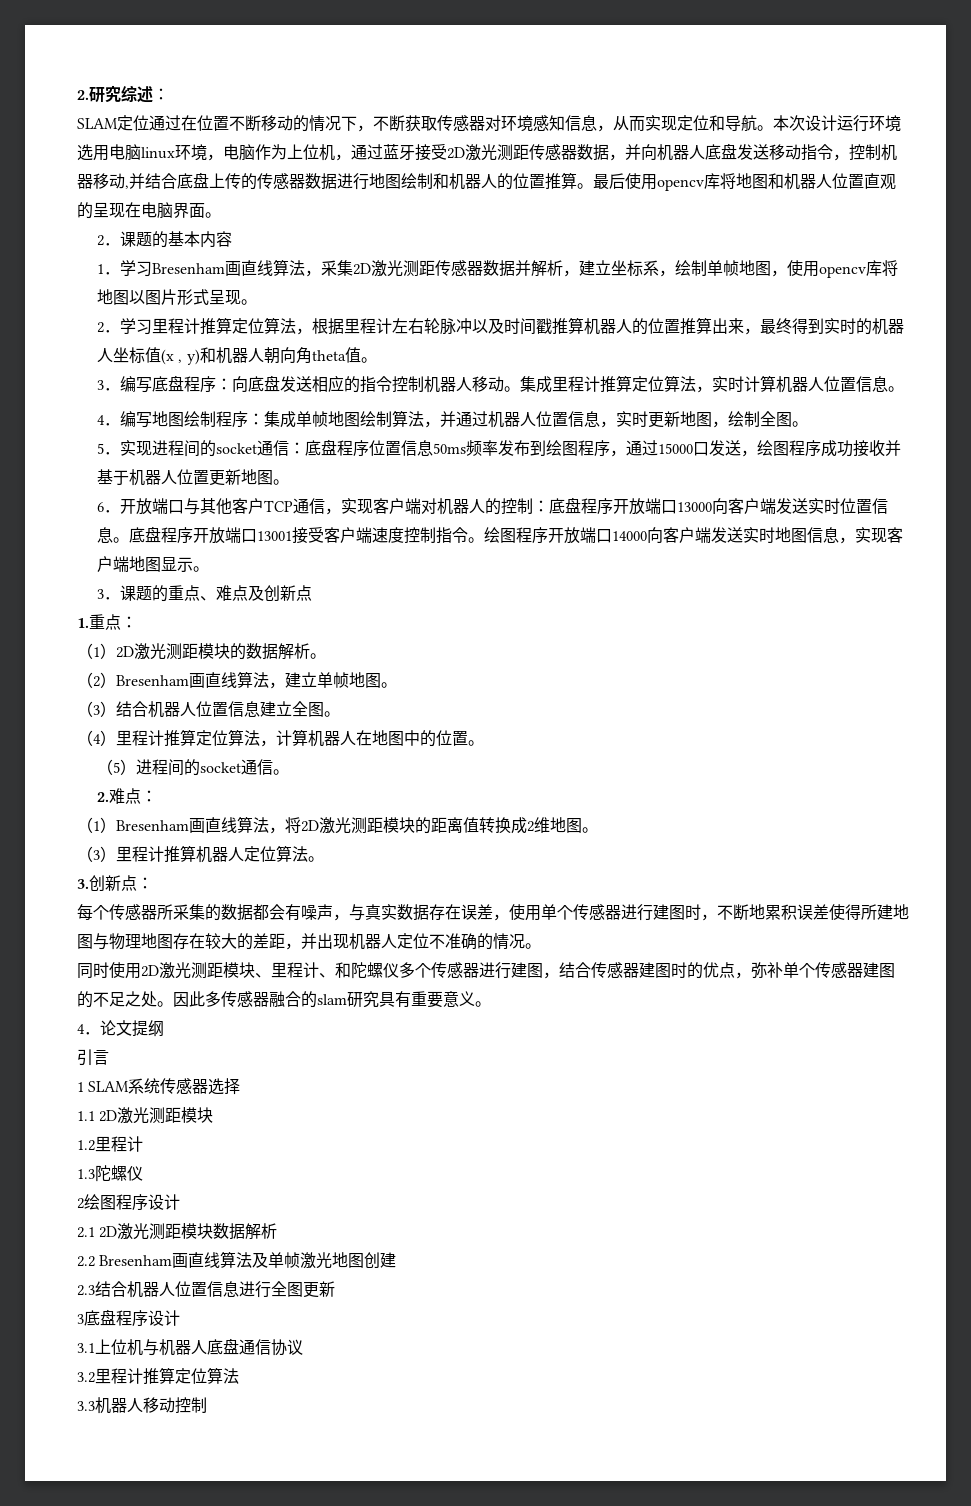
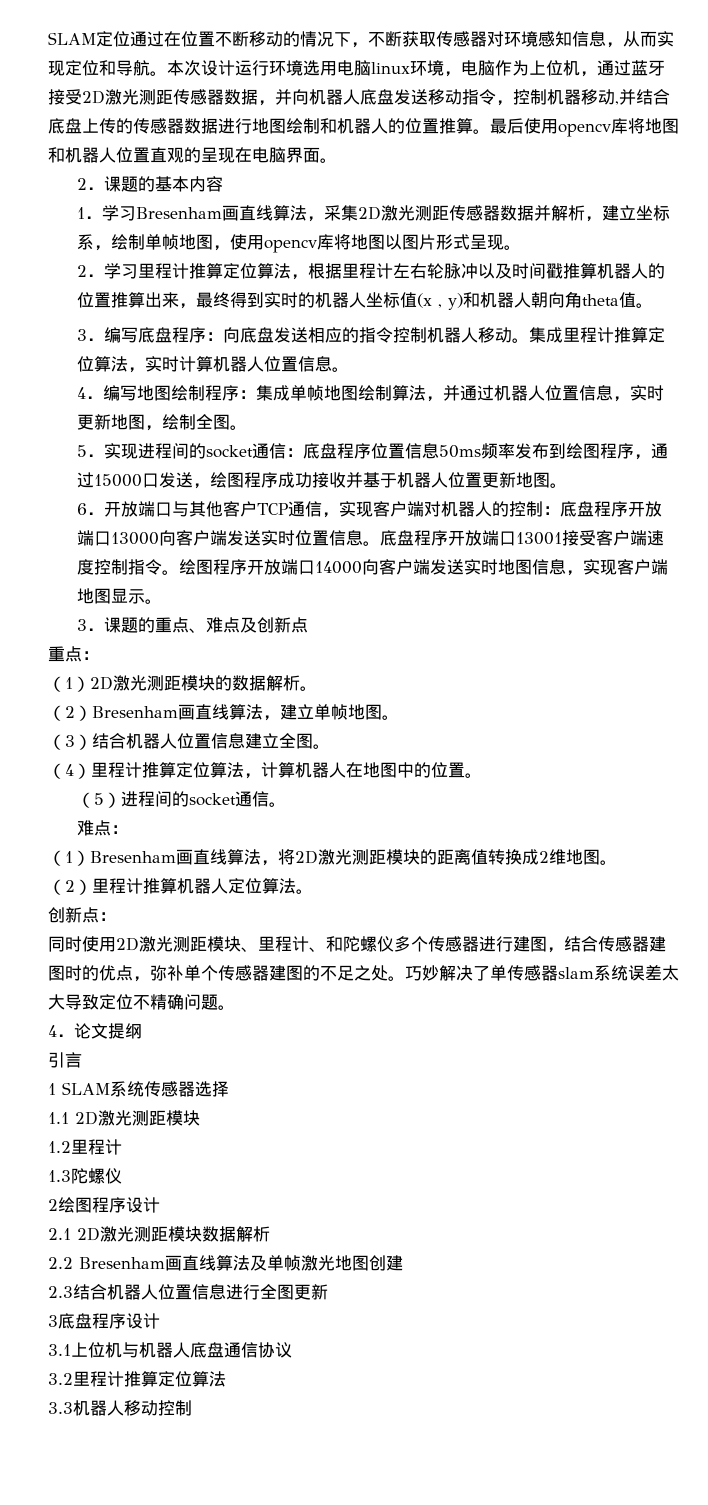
[77,85,169,103] 2.研究综述： // -> (48, 38) none
[77,618,89,628] 1. -> (309, 625) none
[97,792,110,802] 2. -> (287, 804) none
[93,850,100,860] 3 -> [65,880,75,892] 2
[77,879,89,889] 3. -> (313, 891) none
[77,904,909,921] [77,933,541,950] // 每个传感器所采集的数据都会有噪声，与真实数据存在误差，使用单个传感器进行建图时，不断地累积误差使得所建地图与物理地图存在较大的差距，并出现机器人定位不准确的情况。 -> (116, 916) none
[173,991,475,1008] 因此多传感器融合的slam研究具有重要意义 -> [405,965,679,981] [48,994,218,1010] 巧妙解决了单传感器slam系统误差太大导致定位不精确问题

